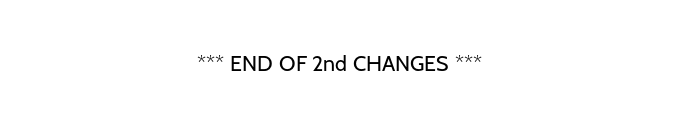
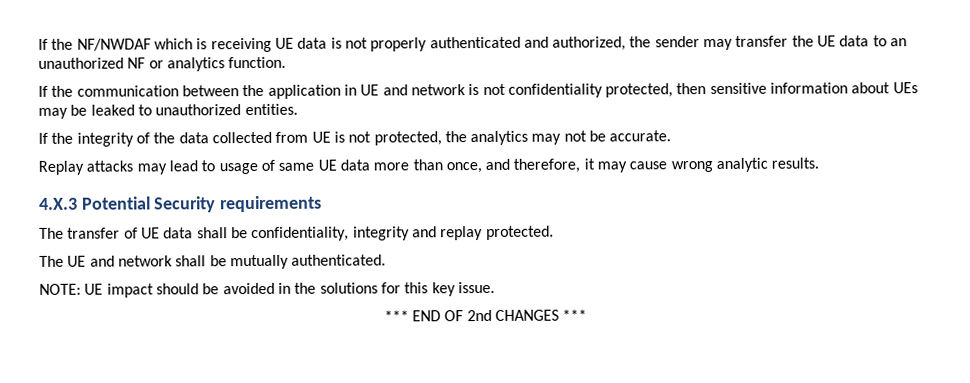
(196, 63) none -> [38,35,908,53] [38,56,287,72] [38,82,918,99] [38,103,298,119] [38,130,672,147] [38,157,820,175] [39,195,323,213] [39,225,554,242] [39,254,387,270] [39,281,495,298] If the NF/NWDAF which is receiving UE data is not properly authenticated and authorized, the sender may transfer the UE data to an unauthorized NF or analytics function. // If the communication between the application in UE and network is not confidentiality protected, then sensitive information about UEs may be leaked to unauthorized entities. // If the integrity of the data collected from UE is not protected, the analytics may not be accurate. // Replay attacks may lead to usage of same UE data more than once, and therefore, it may cause wrong analytic results. // 4.X.3 Potential Security requirements // The transfer of UE data shall be confidentiality, integrity and replay protected. // The UE and network shall be mutually authenticated. // NOTE: UE impact should be avoided in the solutions for this key issue. //

